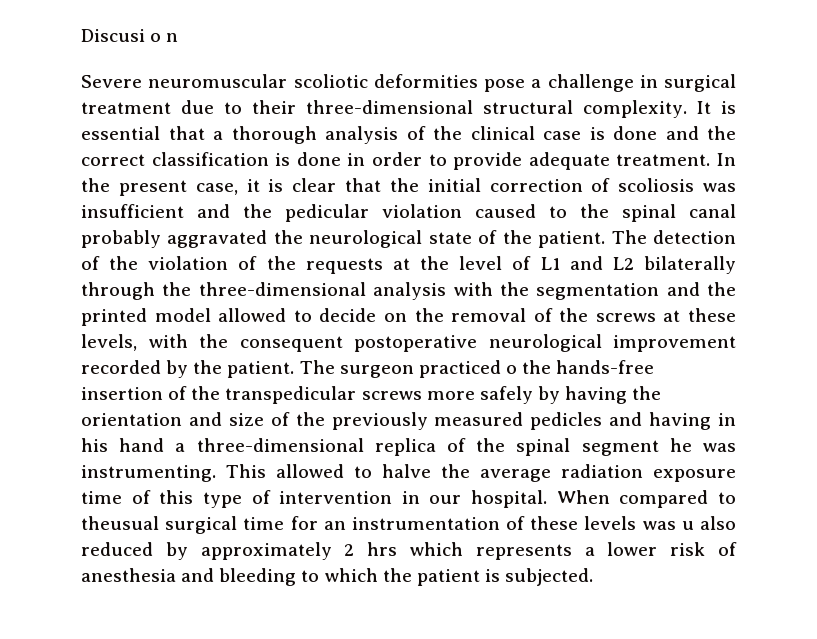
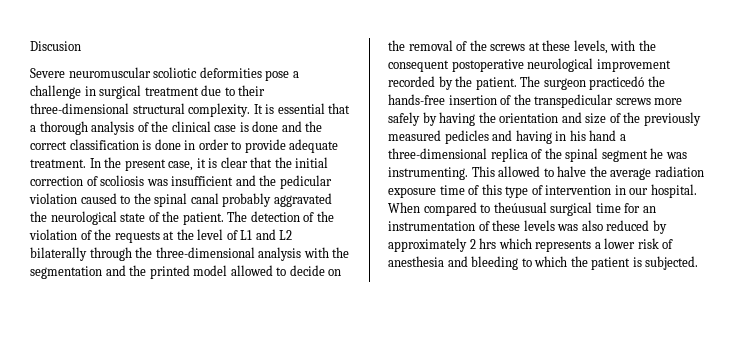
[81,29,179,42] Discusi o n -> [30,41,81,51] Discusion
[418,360,517,378] practiced o -> [589,76,645,90] practicedó
[81,516,159,530] theusual -> [493,202,547,213] theúusual
[681,521,694,530] u -> (579, 227) none

